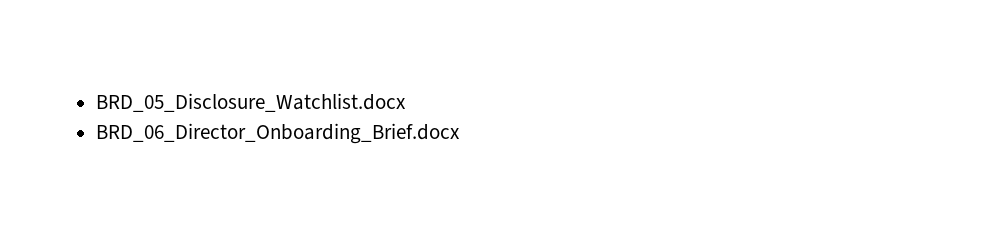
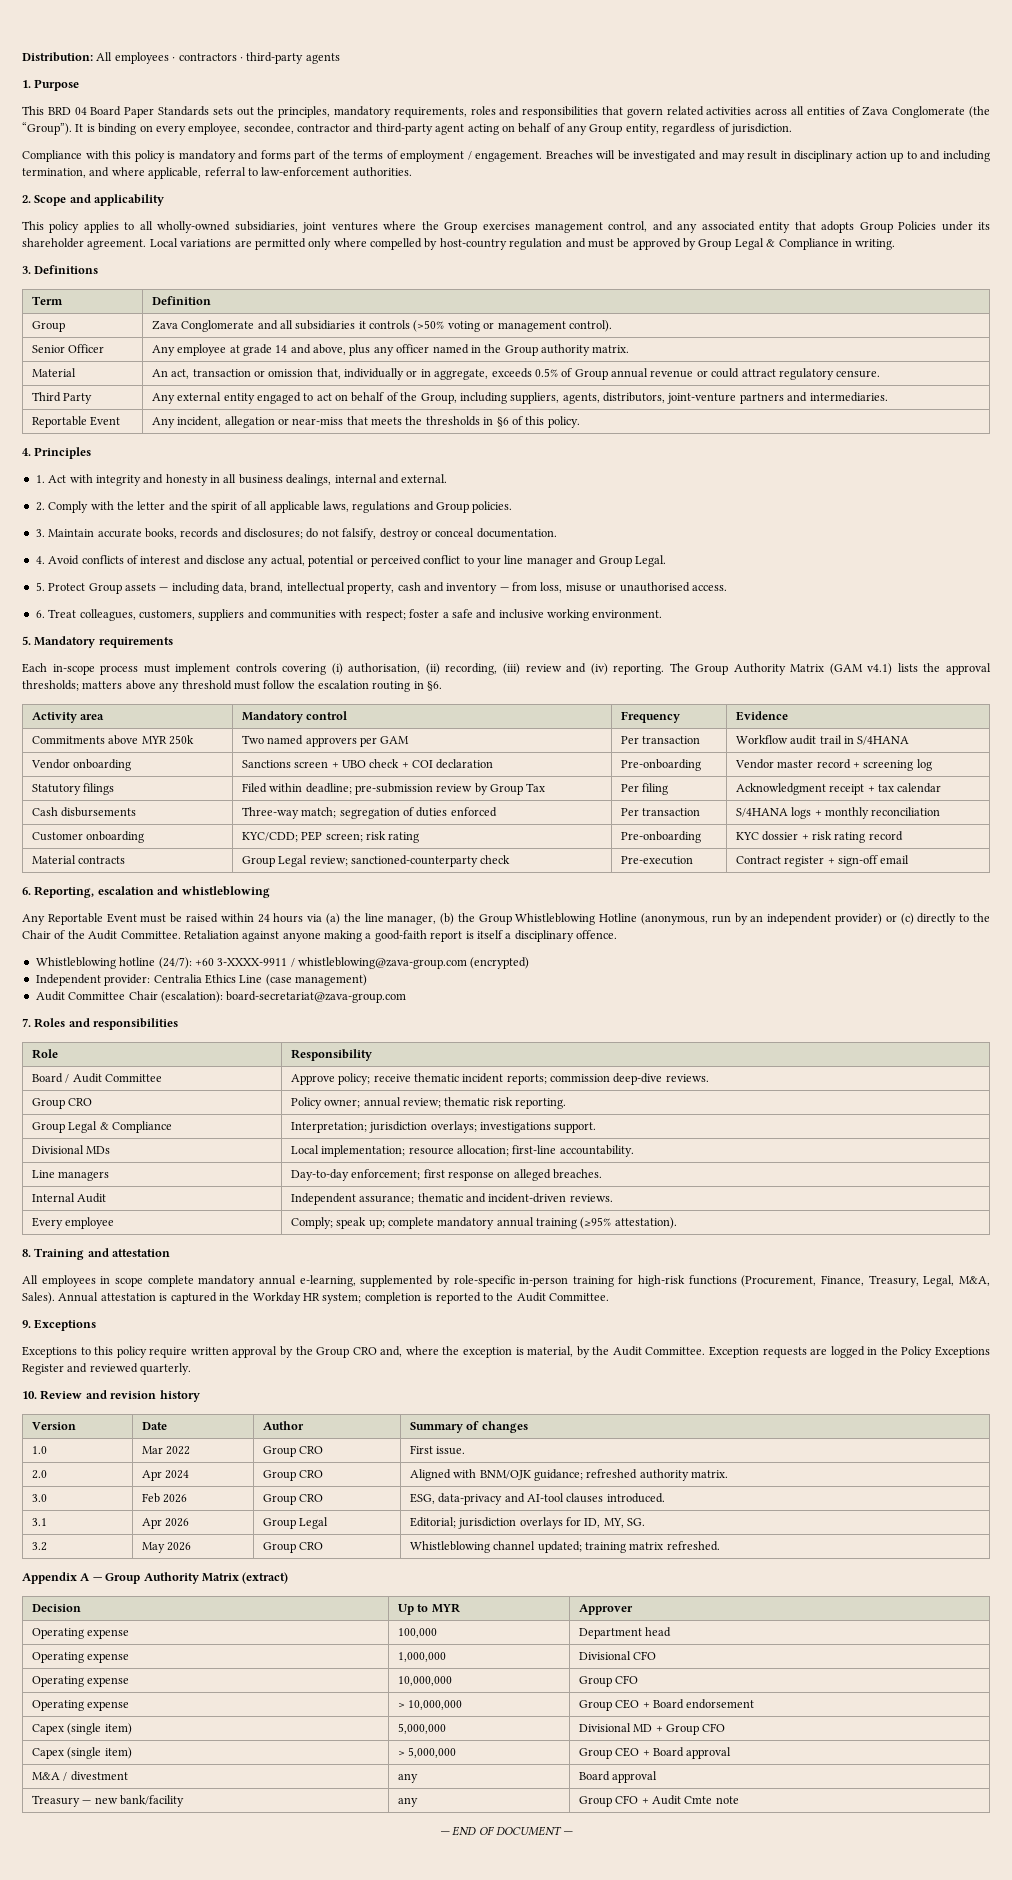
[96,93,407,112] [96,123,461,144] BRD_05_Disclosure_Watchlist.docx // BRD_06_Director_Onboarding_Brief.docx -> [22,52,340,64] [22,79,80,91] [22,106,990,118] [22,122,792,135] [22,150,991,162] [22,167,412,179] [22,194,165,206] [22,221,991,233] [22,238,896,250] [22,265,99,274] [31,296,63,305] [151,296,211,305] [31,321,65,332] [151,320,612,332] [31,344,105,353] [151,344,630,356] [31,368,76,377] [151,368,881,380] [31,392,93,404] [151,392,888,404] [31,416,121,428] [151,416,580,428] [22,447,92,459] [35,474,448,486] [35,501,513,513] [35,528,557,540] [35,555,666,567] [35,582,727,594] [35,609,663,621] [22,636,173,648] [22,663,991,675] [22,680,443,692] [31,712,105,723] [241,711,348,723] [620,711,680,723] [735,711,788,721] [31,735,194,745] [241,735,410,747] [620,736,701,744] [735,735,910,745] [30,759,132,771] [241,759,494,769] [620,759,701,771] [734,759,932,771] [31,783,115,795] [241,783,546,795] [620,783,669,795] [735,783,942,795] [31,807,137,817] [241,807,497,819] [620,808,701,816] [735,807,941,819] [31,831,145,843] [241,831,420,843] [620,831,701,843] [735,831,903,843] [31,855,126,864] [241,855,511,867] [620,856,693,865] [735,855,910,867] [22,886,270,898] [22,913,990,925] [22,930,617,942] [35,957,530,969] [35,974,367,986] [35,991,407,1003] [22,1018,179,1030] [31,1049,58,1059] [290,1049,372,1061] [31,1073,162,1083] [290,1073,709,1085] [31,1098,93,1109] [290,1097,567,1109] [31,1121,172,1133] [290,1121,597,1133] [31,1145,111,1154] [290,1145,634,1157] [31,1170,110,1181] [290,1169,603,1181] [31,1193,107,1203] [290,1193,613,1205] [31,1217,115,1229] [290,1217,677,1229] [22,1248,171,1260] [22,1275,990,1287] [22,1292,609,1304] [22,1319,97,1331] [22,1346,990,1358] [22,1363,192,1375] [22,1390,200,1402] [31,1422,76,1430] [141,1422,167,1430] [262,1421,304,1430] [409,1421,528,1433] [31,1446,47,1454] [141,1446,191,1455] [262,1446,324,1457] [409,1445,466,1455] [31,1470,47,1479] [141,1470,190,1481] [262,1470,324,1481] [409,1469,729,1481] [31,1494,47,1502] [141,1493,188,1503] [262,1494,324,1505] [409,1493,665,1505] [31,1518,47,1526] [141,1518,190,1529] [262,1517,329,1529] [409,1517,646,1529] [31,1542,47,1551] [141,1542,192,1553] [262,1542,324,1553] [409,1541,720,1553] [22,1572,289,1584] [31,1604,81,1612] [397,1603,460,1615] [578,1604,633,1615] [31,1628,130,1639] [397,1628,437,1638] [578,1627,672,1639] [31,1652,130,1663] [397,1652,446,1662] [578,1651,657,1660] [31,1676,130,1687] [397,1676,452,1686] [578,1675,639,1687] [31,1700,130,1711] [397,1700,463,1710] [578,1699,755,1711] [31,1723,132,1735] [397,1723,446,1734] [578,1723,726,1735] [31,1747,132,1759] [397,1747,457,1758] [578,1747,732,1759] [31,1771,128,1781] [397,1773,418,1783] [578,1771,658,1783] [31,1795,184,1807] [397,1797,418,1807] [578,1795,739,1807] [439,1826,574,1836] Distribution: All employees · contractors · third-party agents // 1. Purpose // This BRD 04 Board Paper Standards sets out the principles, mandatory requirements, roles and responsibilities that govern related activities across all entities of Zava Conglomerate (the “Group”). It is binding on every employee, secondee, contractor and third-party agent acting on behalf of any Group entity, regardless of jurisdiction. // Compliance with this policy is mandatory and forms part of the terms of employment / engagement. Breaches will be investigated and may result in disciplinary action up to and including termination, and where applicable, referral to law-enforcement authorities. // 2. Scope and applicability // This policy applies to all wholly-owned subsidiaries, joint ventures where the Group exercises management control, and any associated entity that adopts Group Policies under its shareholder agreement. Local variations are permitted only where compelled by host-country regulation and must be approved by Group Legal & Compliance in writing. // 3. Definitions // Term | Definition // Group | Zava Conglomerate and all subsidiaries it controls (>50% voting or management control). // Senior Officer | Any employee at grade 14 and above, plus any officer named in the Group authority matrix. // Material | An act, transaction or omission that, individually or in aggregate, exceeds 0.5% of Group annual revenue or could attract regulatory censure. // Third Party | Any external entity engaged to act on behalf of the Group, including suppliers, agents, distributors, joint-venture partners and intermediaries. // Reportable Event | Any incident, allegation or near-miss that meets the thresholds in §6 of this policy. // 4. Principles // 1. Act with integrity and honesty in all business dealings, internal and external. // 2. Comply with the letter and the spirit of all applicable laws, regulations and Group policies. // 3. Maintain accurate books, records and disclosures; do not falsify, destroy or conceal documentation. // 4. Avoid conflicts of interest and disclose any actual, potential or perceived conflict to your line manager and Group Legal. // 5. Protect Group assets — including data, brand, intellectual property, cash and inventory — from loss, misuse or unauthorised access. // 6. Treat colleagues, customers, suppliers and communities with respect; foster a safe and inclusive working environment. // 5. Mandatory requirements // Each in-scope process must implement controls covering (i) authorisation, (ii) recording, (iii) review and (iv) reporting. The Group Authority Matrix (GAM v4.1) lists the approval thresholds; matters above any threshold must follow the escalation routing in §6. // Activity area | Mandatory control | Frequency | Evidence // Commitments above MYR 250k | Two named approvers per GAM | Per transaction | Workflow audit trail in S/4HANA // Vendor onboarding | Sanctions screen + UBO check + COI declaration | Pre-onboarding | Vendor master record + screening log // Statutory filings | Filed within deadline; pre-submission review by Group Tax | Per filing | Acknowledgment receipt + tax calendar // Cash disbursements | Three-way match; segregation of duties enforced | Per transaction | S/4HANA logs + monthly reconciliation // Customer onboarding | KYC/CDD; PEP screen; risk rating | Pre-onboarding | KYC dossier + risk rating record // Material contracts | Group Legal review; sanctioned-counterparty check | Pre-execution | Contract register + sign-off email // 6. Reporting, escalation and whistleblowing // Any Reportable Event must be raised within 24 hours via (a) the line manager, (b) the Group Whistleblowing Hotline (anonymous, run by an independent provider) or (c) directly to the Chair of the Audit Committee. Retaliation against anyone making a good-faith report is itself a disciplinary offence. // Whistleblowing hotline (24/7): +60 3-XXXX-9911 / whistleblowing@zava-group.com (encrypted) // Independent provider: Centralia Ethics Line (case management) // Audit Committee Chair (escalation): board-secretariat@zava-group.com // 7. Roles and responsibilities // Role | Responsibility // Board / Audit Committee | Approve policy; receive thematic incident reports; commission deep-dive reviews. // Group CRO | Policy owner; annual review; thematic risk reporting. // Group Legal & Compliance | Interpretation; jurisdiction overlays; investigations support. // Divisional MDs | Local implementation; resource allocation; first-line accountability. // Line managers | Day-to-day enforcement; first response on alleged breaches. // Internal Audit | Independent assurance; thematic and incident-driven reviews. // Every employee | Comply; speak up; complete mandatory annual training (≥95% attestation). // 8. Training and attestation // All employees in scope complete mandatory annual e-learning, supplemented by role-specific in-person training for high-risk functions (Procurement, Finance, Treasury, Legal, M&A, Sales). Annual attestation is captured in the Workday HR system; completion is reported to the Audit Committee. // 9. Exceptions // Exceptions to this policy require written approval by the Group CRO and, where the exception is material, by the Audit Committee. Exception requests are logged in the Policy Exceptions Register and reviewed quarterly. // 10. Review and revision history // Version | Date | Author | Summary of changes // 1.0 | Mar 2022 | Group CRO | First issue. // 2.0 | Apr 2024 | Group CRO | Aligned with BNM/OJK guidance; refreshed authority matrix. // 3.0 | Feb 2026 | Group CRO | ESG, data-privacy and AI-tool clauses introduced. // 3.1 | Apr 2026 | Group Legal | Editorial; jurisdiction overlays for ID, MY, SG. // 3.2 | May 2026 | Group CRO | Whistleblowing channel updated; training matrix refreshed. // Appendix A — Group Authority Matrix (extract) // Decision | Up to MYR | Approver // Operating expense | 100,000 | Department head // Operating expense | 1,000,000 | Divisional CFO // Operating expense | 10,000,000 | Group CFO // Operating expense | > 10,000,000 | Group CEO + Board endorsement // Capex (single item) | 5,000,000 | Divisional MD + Group CFO // Capex (single item) | > 5,000,000 | Group CEO + Board approval // M&A / divestment | any | Board approval // Treasury — new bank/facility | any | Group CFO + Audit Cmte note // — END OF DOCUMENT —

